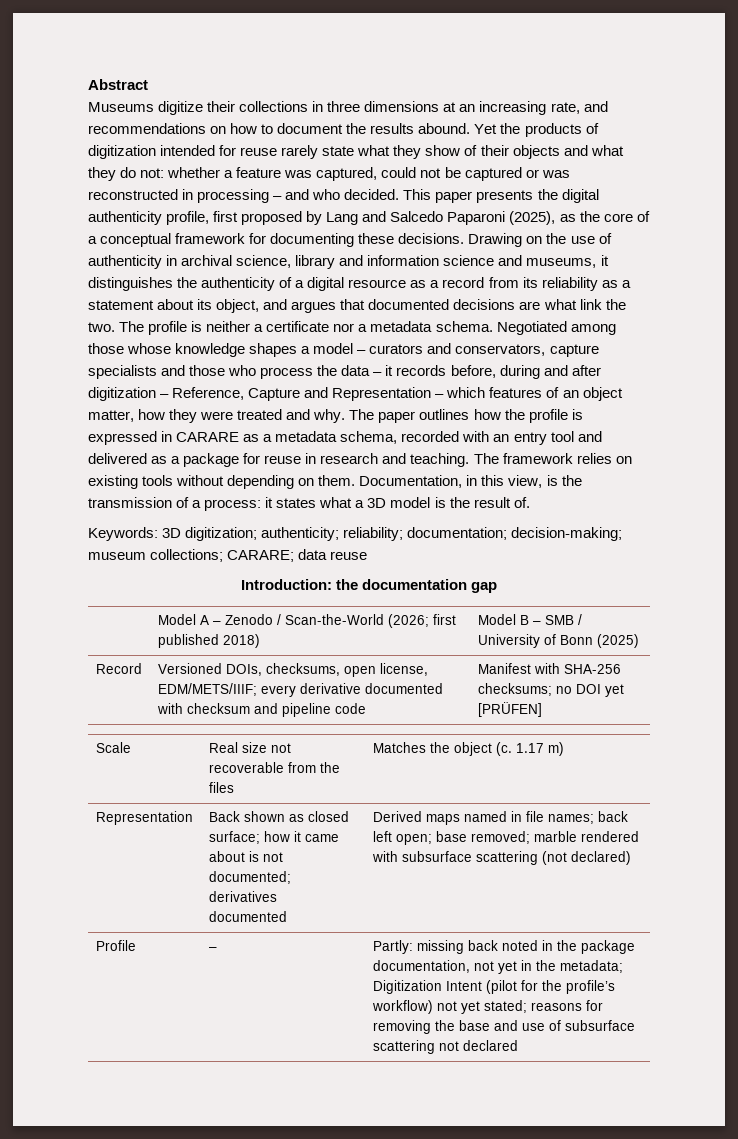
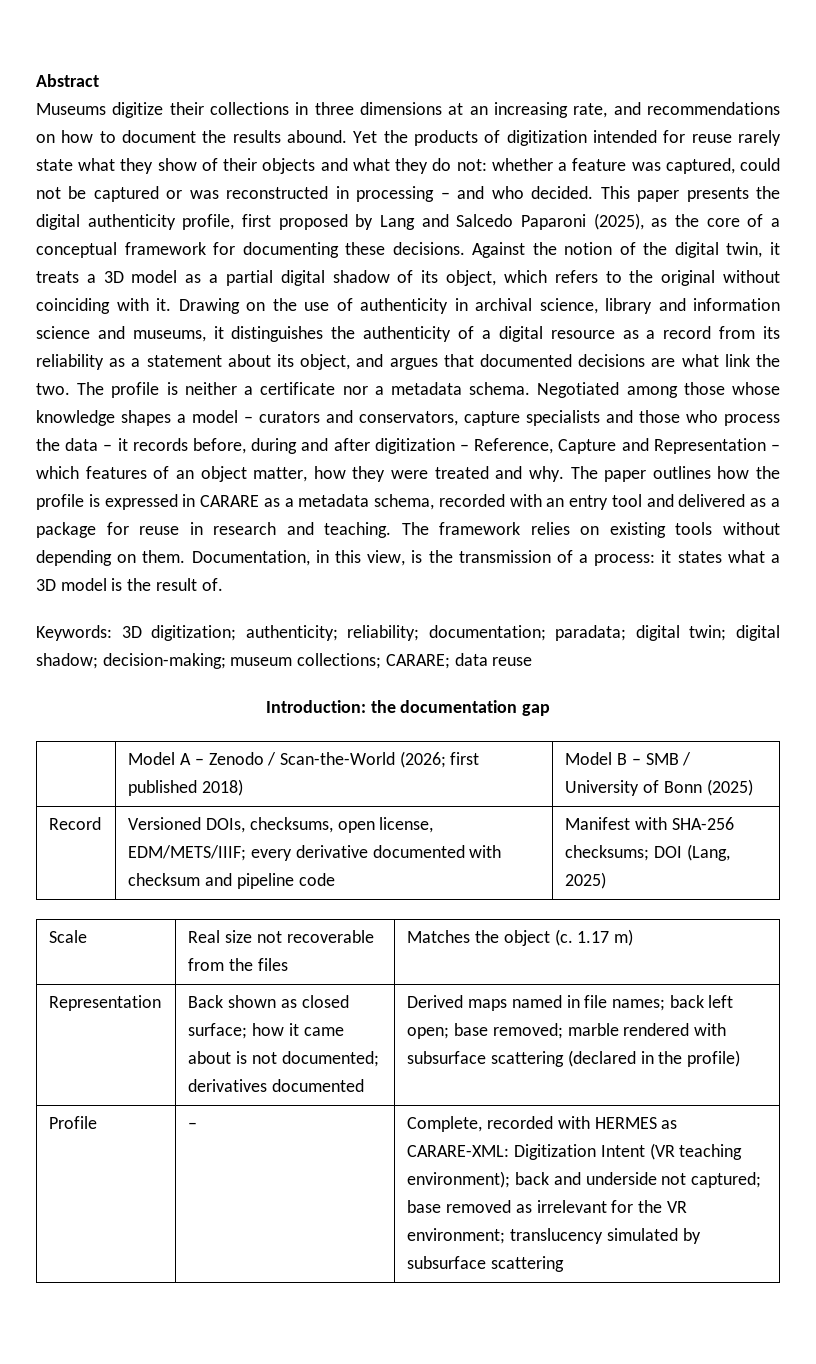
(465, 238) none -> [472,242,781,258] [36,270,781,286] [36,298,171,314] Against the notion of the digital twin, it treats a 3D model as a partial digital shadow of its object, which refers to the original without coinciding with it.
(508, 533) none -> [555,625,780,641] [36,653,98,669] paradata; digital twin; digital shadow;
[555,684,624,697] [477,702,542,717] no DOI yet [PRÜFEN] -> [654,844,730,861] [565,872,607,889] DOI (Lang, 2025)
[541,851,631,865] [95,940,136,951] [208,947,217,951] [372,940,635,954] [372,960,623,974] [372,980,615,994] [371,1000,603,1014] [372,1020,635,1034] [372,1040,518,1054] (not declared) // Profile | – | Partly: missing back noted in the package documentation, not yet in the metadata; Digitization Intent (pilot for the profile’s workflow) not yet stated; reasons for removing the base and use of subsurface scattering not declared -> [567,1050,740,1067] [49,1116,98,1129] [188,1122,198,1129] [407,1116,678,1132] [407,1143,743,1160] [407,1171,761,1188] [407,1200,687,1213] [407,1228,701,1244] [407,1256,565,1272] (declared in the profile) // Profile | – | Complete, recorded with HERMES as CARARE-XML: Digitization Intent (VR teaching environment); back and underside not captured; base removed as irrelevant for the VR environment; translucency simulated by subsurface scattering

